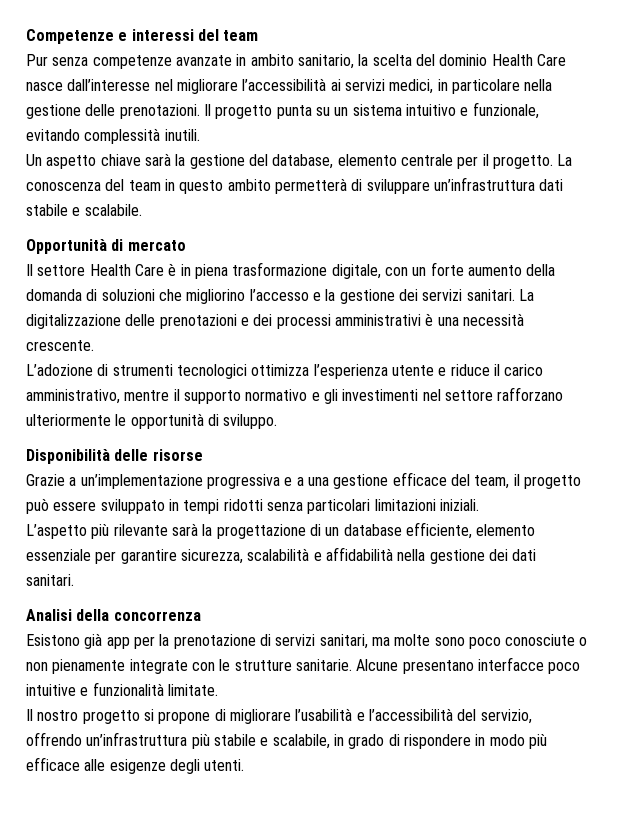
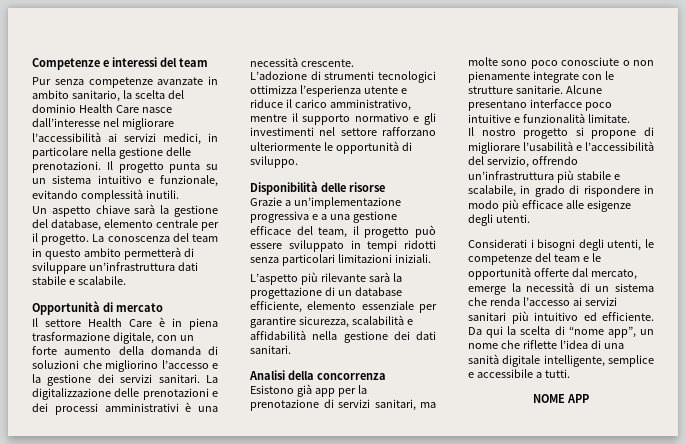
(245, 765) none -> [468,239,654,251] [468,253,601,265] [468,267,637,280] [468,282,654,295] [468,297,617,306] [468,311,654,324] [468,326,654,338] [468,340,624,349] [468,354,654,367] [468,369,570,378] [533,394,589,403] // Considerati i bisogni degli utenti, le competenze del team e le opportunità offerte dal mercato, emerge la necessità di un sistema che renda l’accesso ai servizi sanitari più intuitivo ed efficiente. Da qui la scelta di “nome app”, un nome che riflette l’idea di una sanità digitale intelligente, semplice e accessibile a tutti. // NOME APP

